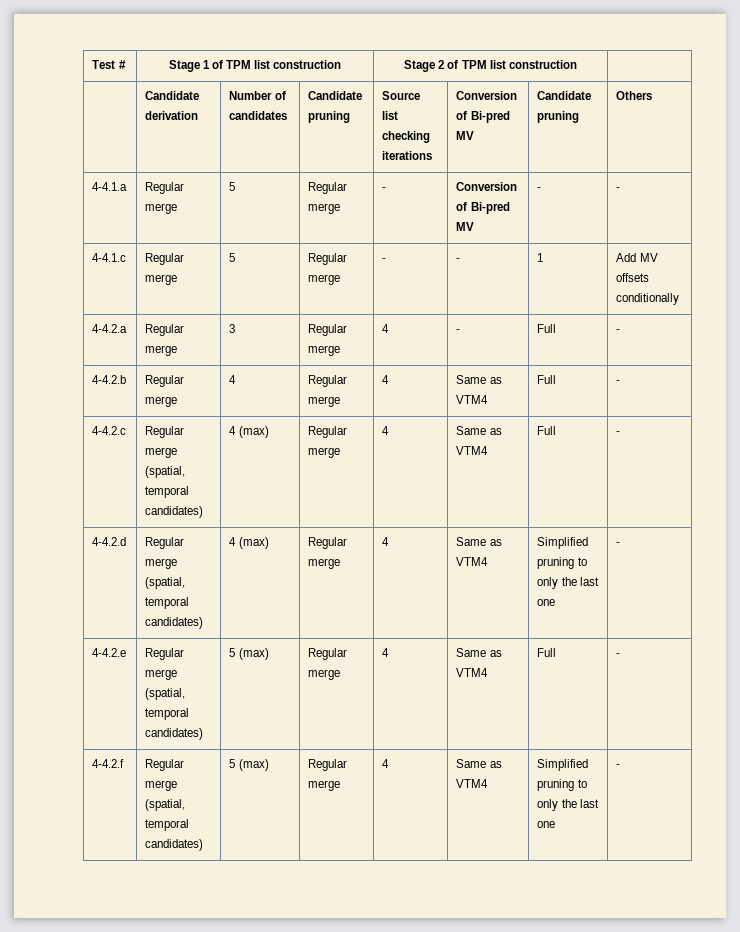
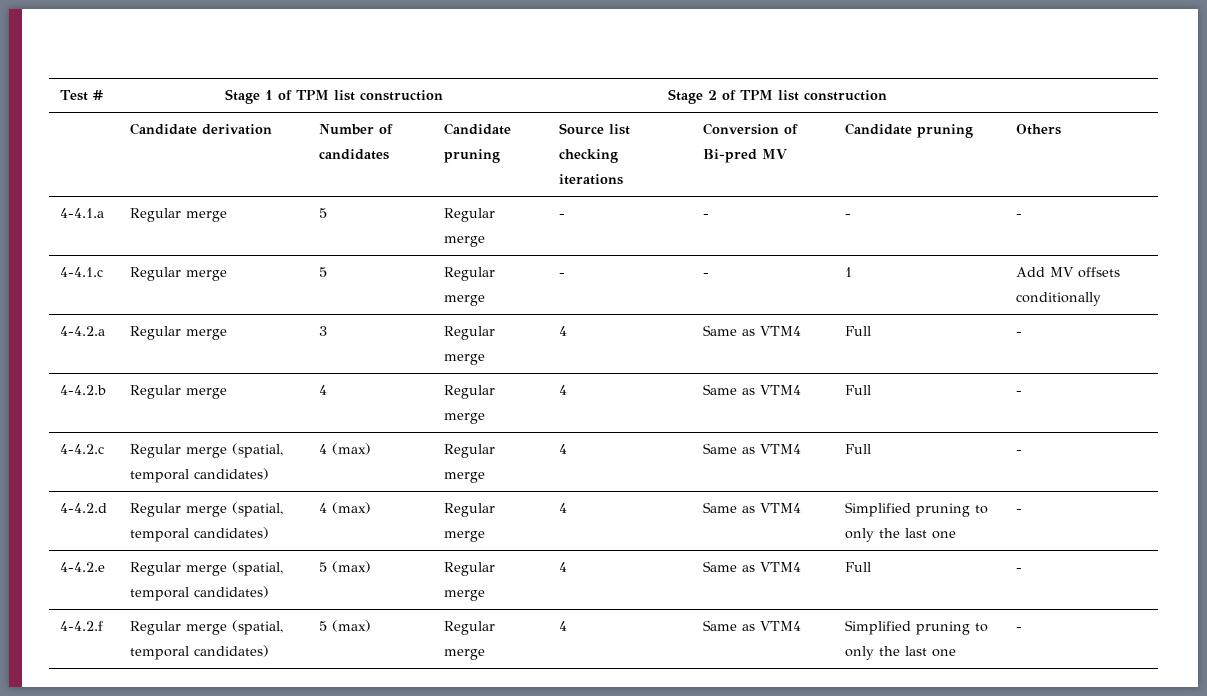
[456,182,518,191] [456,202,510,214] [456,222,475,231] Conversion of Bi-pred MV -> [703,214,710,218] -
[456,329,461,333] - -> [703,325,802,336] Same as VTM4

